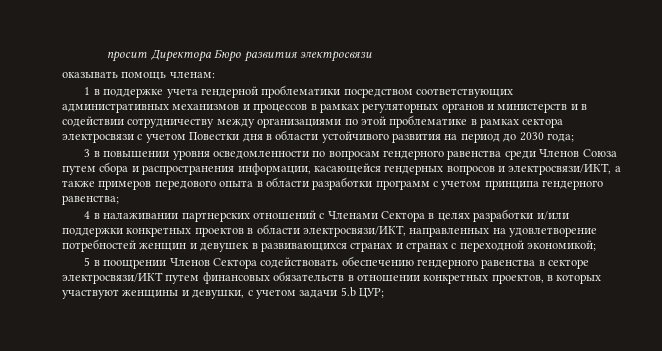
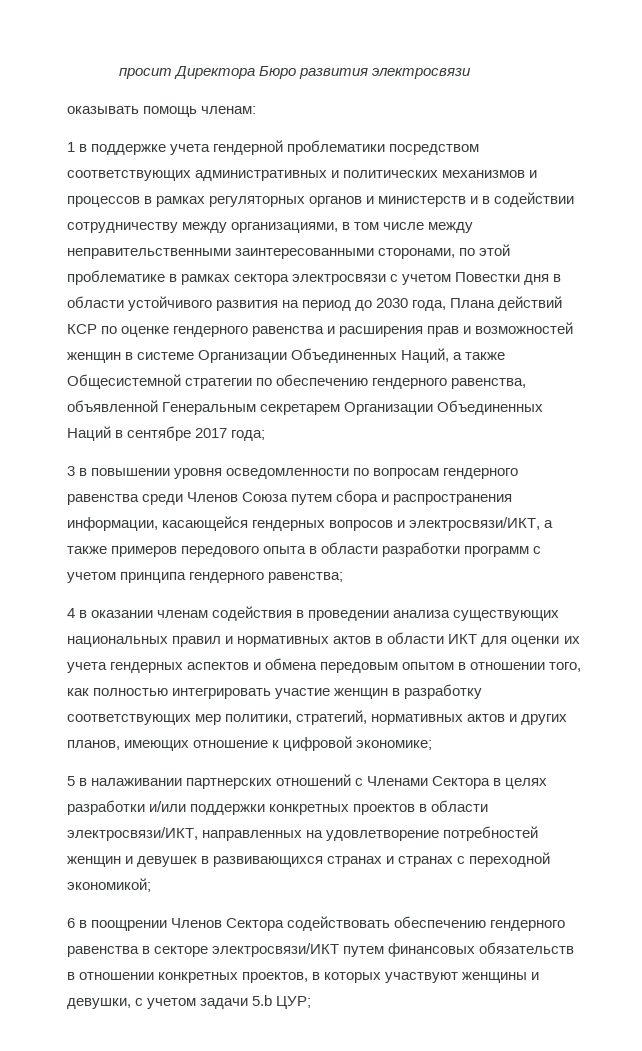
(169, 108) none -> [331,170,439,178] и политических
[257,118,342,128] организациями -> [231,222,474,233] [67,248,456,259] организациями, в том числе между неправительственными заинтересованными сторонами,
(544, 136) none -> [412,296,563,311] [67,322,574,337] [67,348,506,363] [67,374,527,389] [67,400,544,415] [67,426,228,441] года, Плана действий КСР по оценке гендерного равенства и расширения прав и возможностей женщин в системе Организации Объединенных Наций, а также Общесистемной стратегии по обеспечению гендерного равенства, объявленной Генеральным секретарем Организации Объединенных Наций в сентябре 2017
(100, 216) none -> [91,606,560,621] [67,632,580,647] [67,658,582,673] [67,684,483,699] [67,710,568,725] [67,736,433,751] [67,776,88,786] оказании членам содействия в проведении анализа существующих национальных правил и нормативных актов в области ИКТ для оценки их учета гендерных аспектов и обмена передовым опытом в отношении того, как полностью интегрировать участие женщин в разработку соответствующих мер политики, стратегий, нормативных актов и других планов, имеющих отношение к цифровой экономике; // 5 в
[84,257,91,266] 5 -> [67,918,75,928] 6

